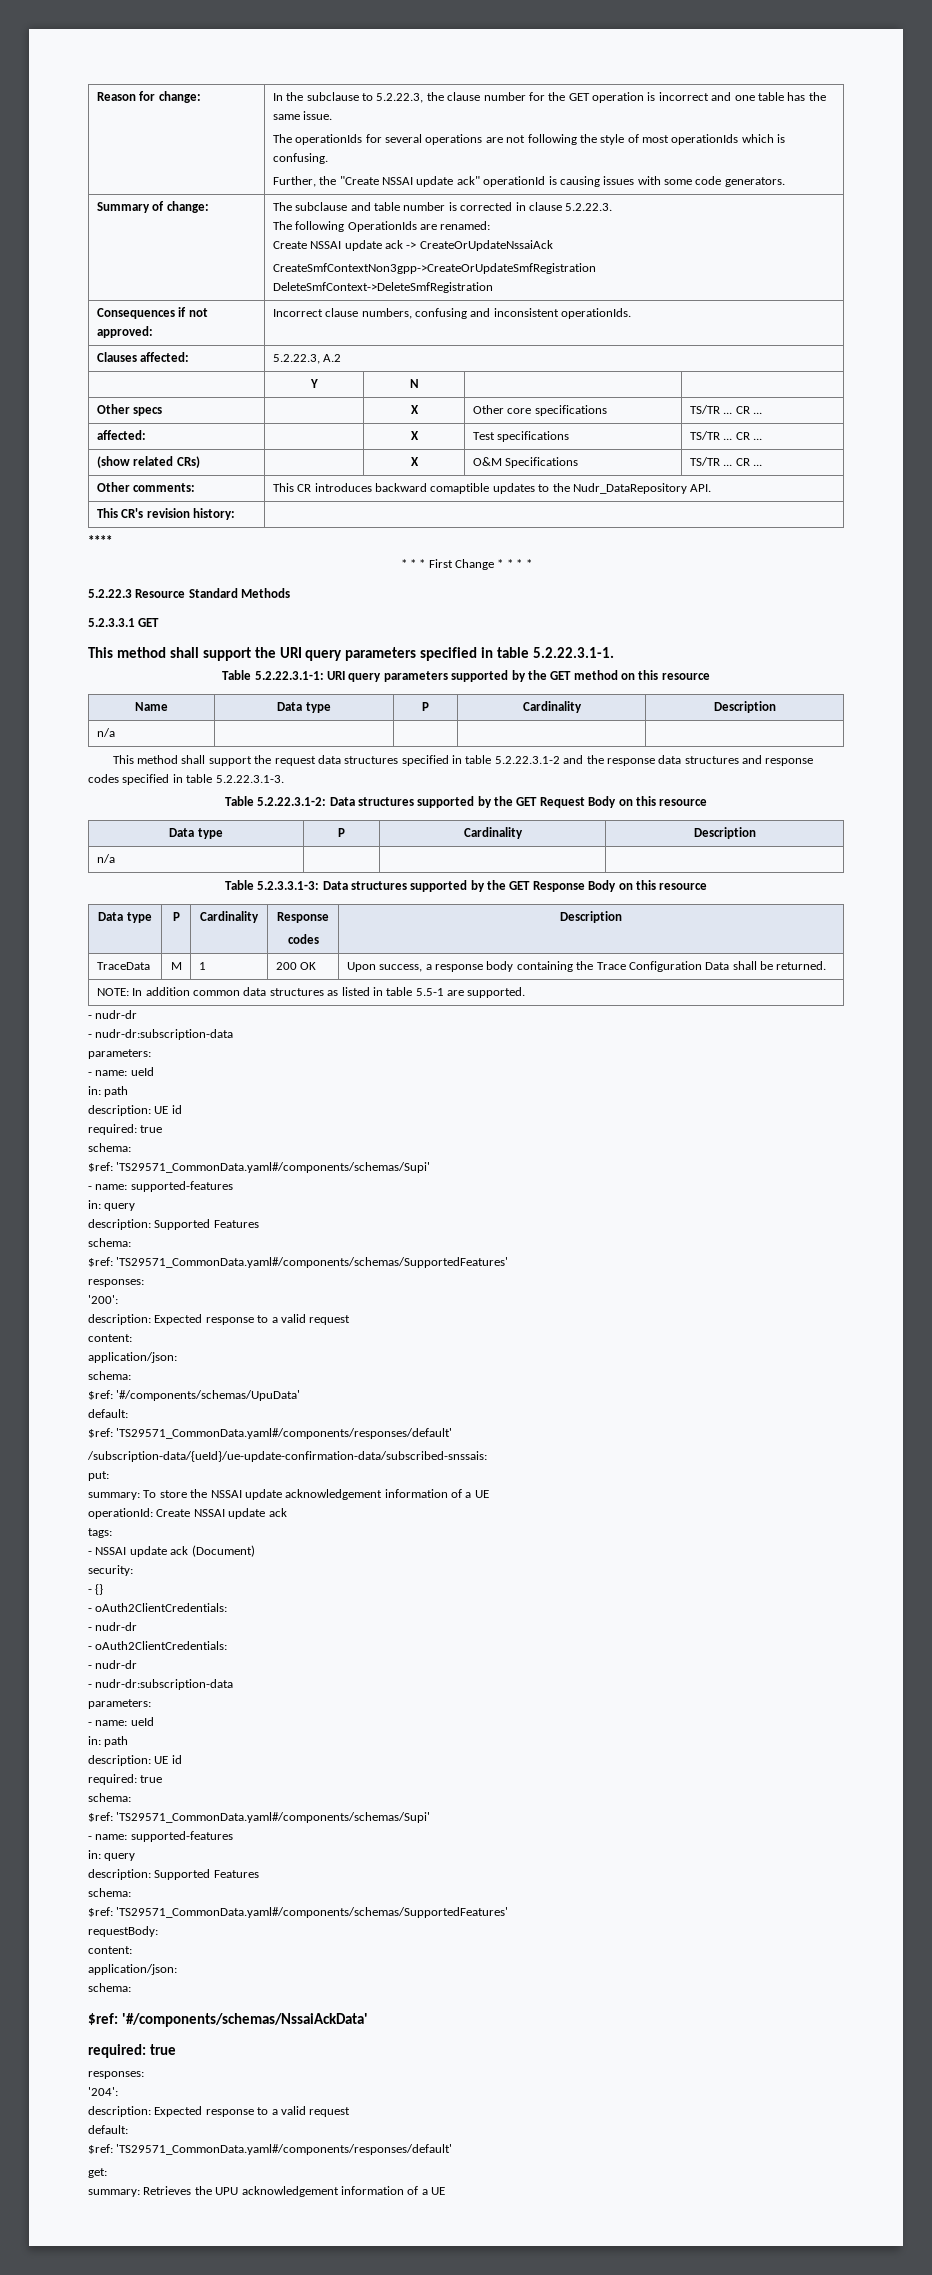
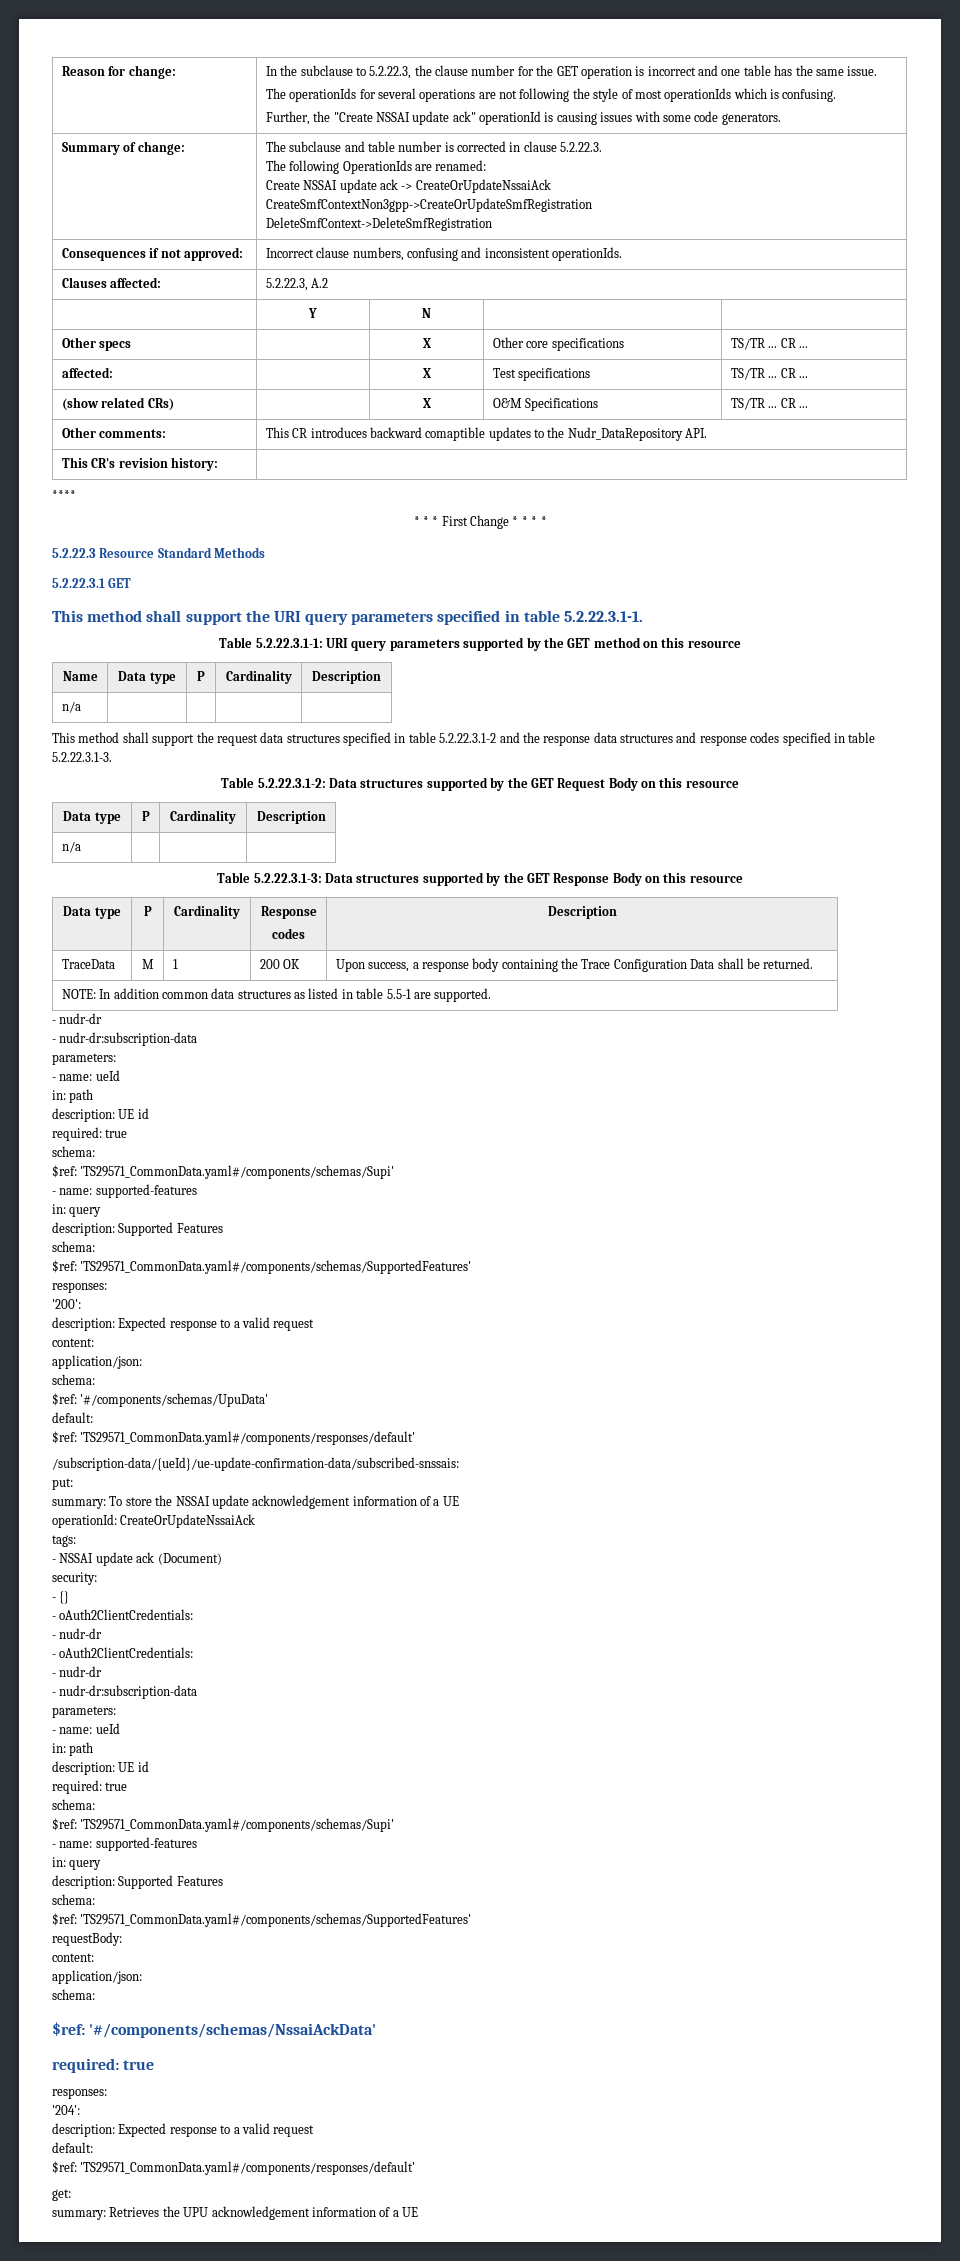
[88,618,135,627] 5.2.3.3.1 -> [52,578,105,588] 5.2.22.3.1
[257,881,320,890] 5.2.3.3.1-3: -> [253,873,322,883] 5.2.22.3.1-3:
[156,1508,287,1519] Create NSSAI update ack -> [120,1514,256,1528] CreateOrUpdateNssaiAck

